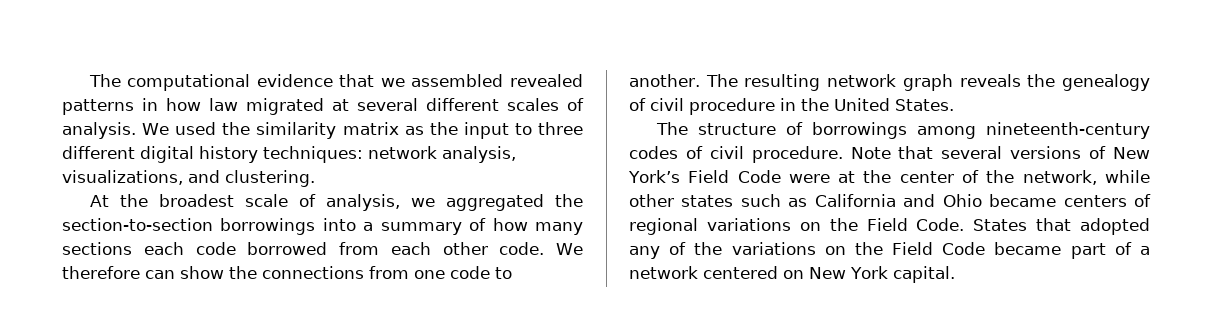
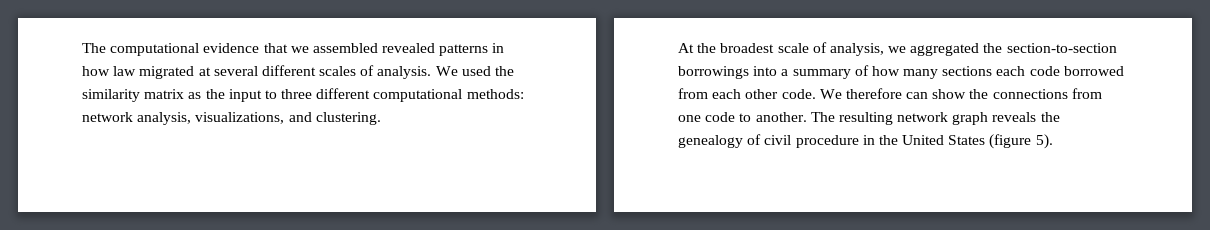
[140,146,363,163] digital history techniques: -> [373,89,524,102] computational methods:
[895,99,954,111] [655,122,1150,139] [629,146,1150,163] [628,170,1150,185] [629,194,1151,207] [629,218,1150,235] [629,242,1150,259] [629,266,955,283] States. // The structure of borrowings among nineteenth-century codes of civil procedure. Note that several versions of New York’s Field Code were at the center of the network, while other states such as California and Ohio became centers of regional variations on the Field Code. States that adopted any of the variations on the Field Code became part of a network centered on New York capital. -> [948,134,1053,149] States (figure 5).

